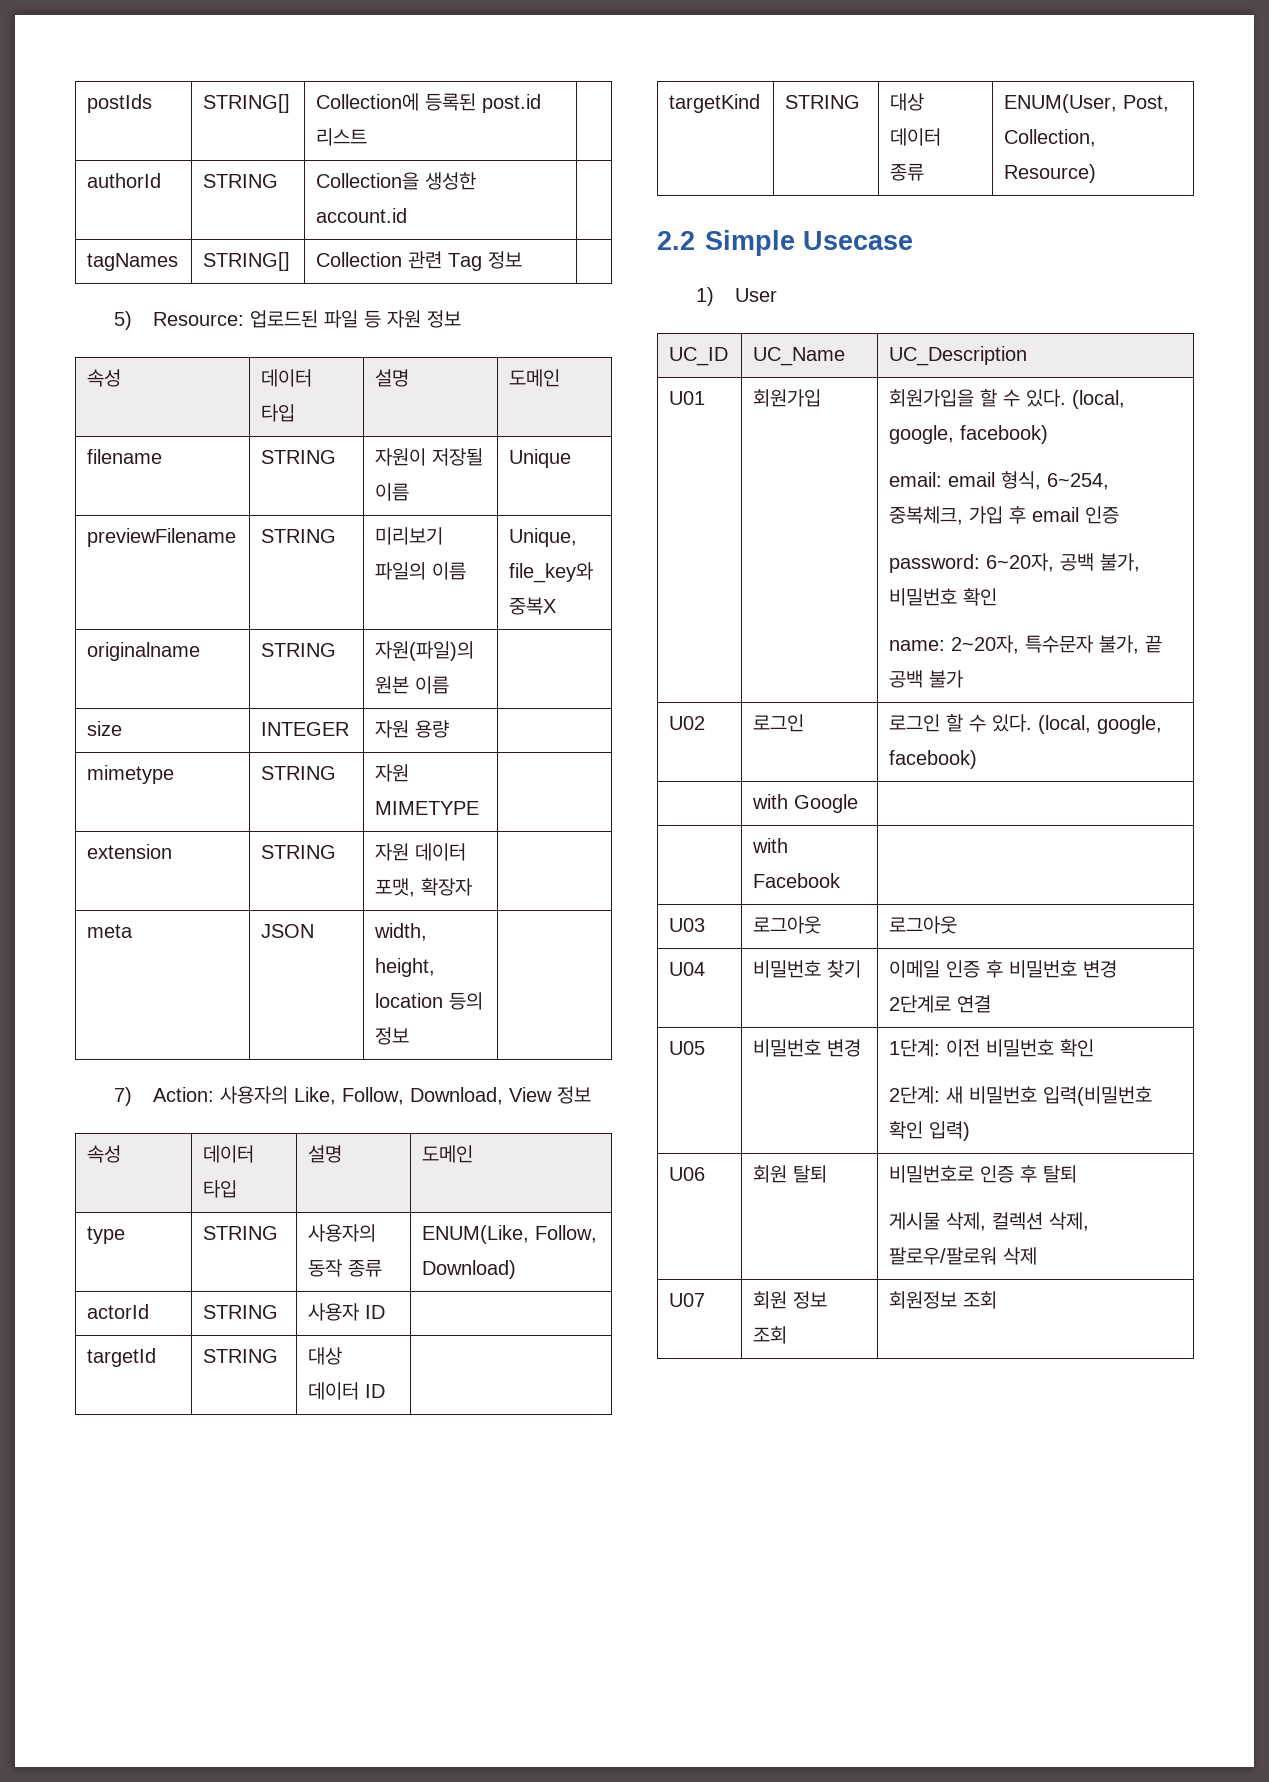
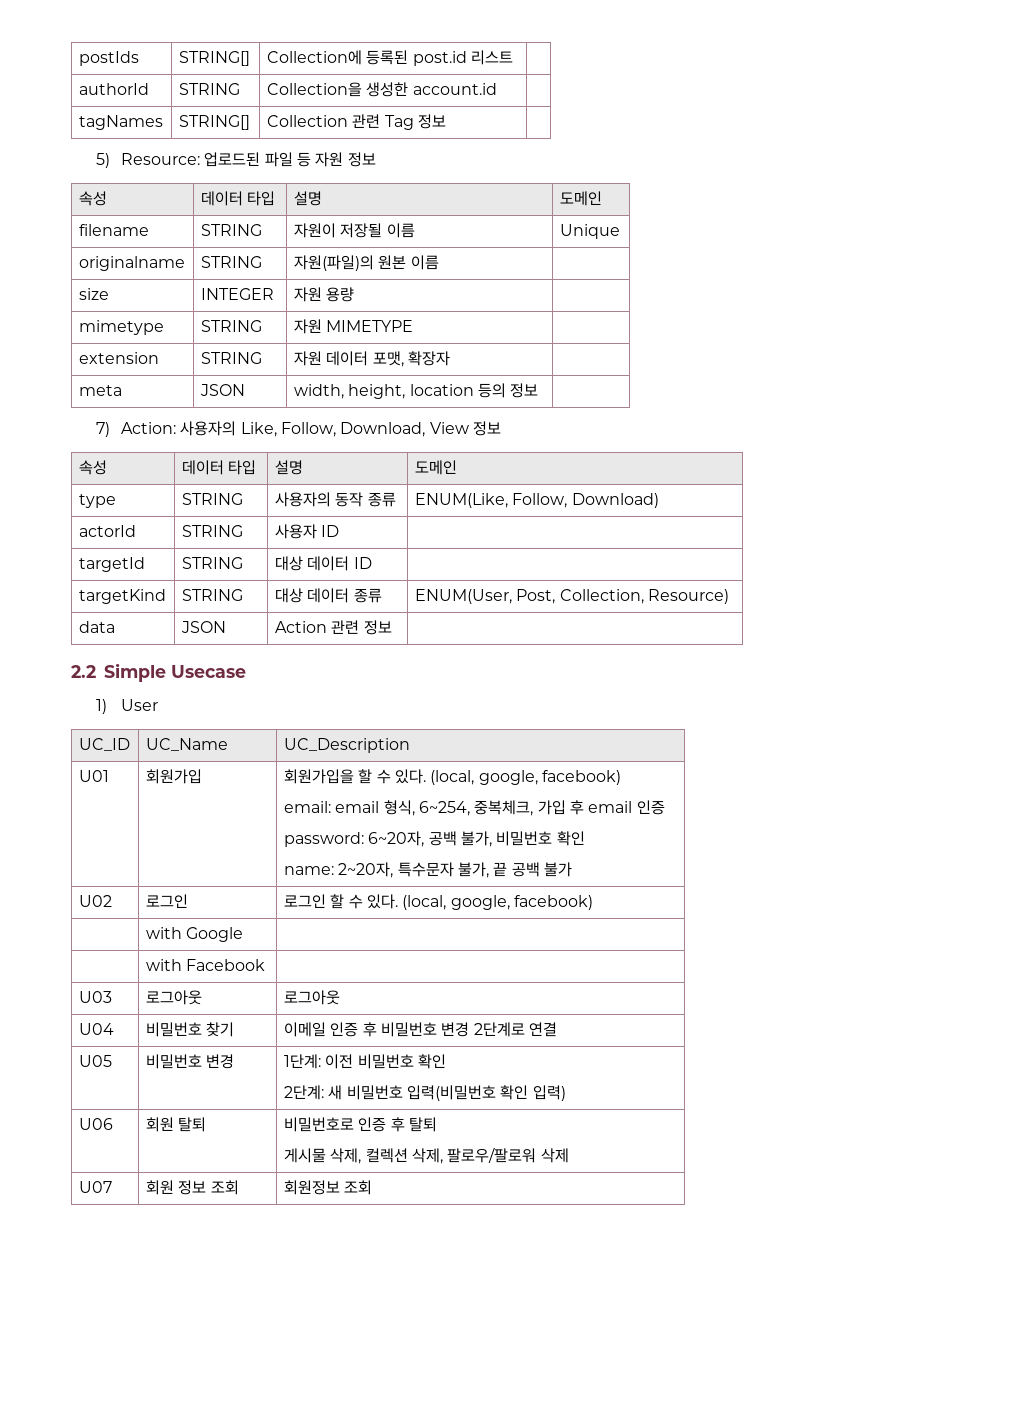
[87,528,237,547] [261,529,337,543] [375,527,444,545] [375,562,467,580] [509,528,578,547] [509,562,594,583] [509,597,557,615] // previewFilename | STRING | 미리보기 파일의 이름 | Unique, file_key와 중복X -> (620, 231) none
(1097, 173) none -> [78,621,115,633] [180,621,226,633] [274,620,392,635] // data | JSON | Action 관련 정보 |

